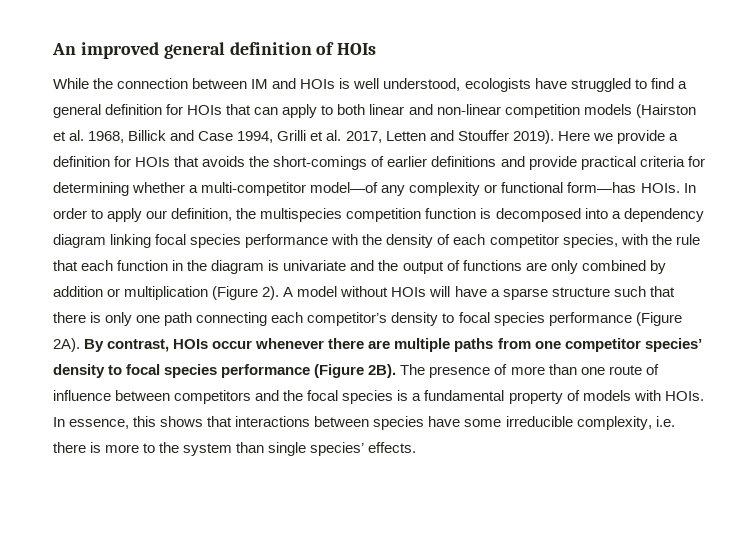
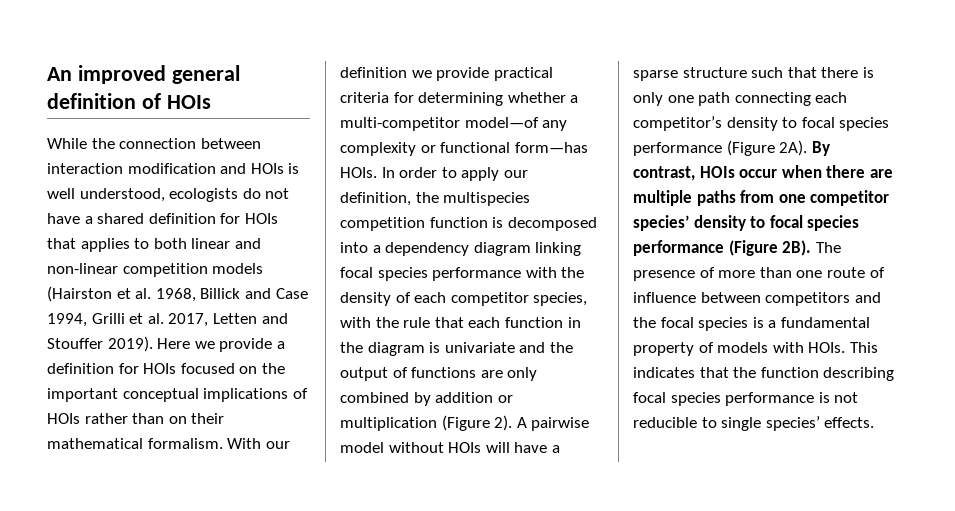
[251,79,269,89] IM -> [47,163,216,174] interaction modification
[534,78,687,92] [53,104,318,118] have struggled to find a general definition for HOIs that can apply -> [242,188,290,199] [47,213,278,224] [47,238,130,252] do not have a shared definition for HOIs that applies
[174,156,525,170] that avoids the short-comings of earlier definitions and -> [180,363,285,374] [47,388,308,402] [47,413,225,424] [47,438,290,449] [340,67,432,78] focused on the important conceptual implications of HOIs rather than on their mathematical formalism. With our definition we
(294, 292) none -> [531,417,590,431] pairwise
[255,338,325,349] whenever -> [781,165,822,178] when
[53,416,675,430] [53,442,265,456] In essence, this shows that interactions between species have some irreducible complexity, i.e. there is more to the system than -> [849,342,878,353] [633,367,895,381] [633,392,859,406] [633,417,717,428] This indicates that the function describing focal species performance is not reducible to

